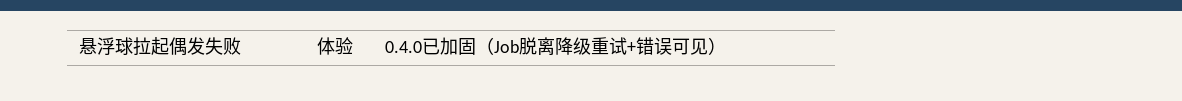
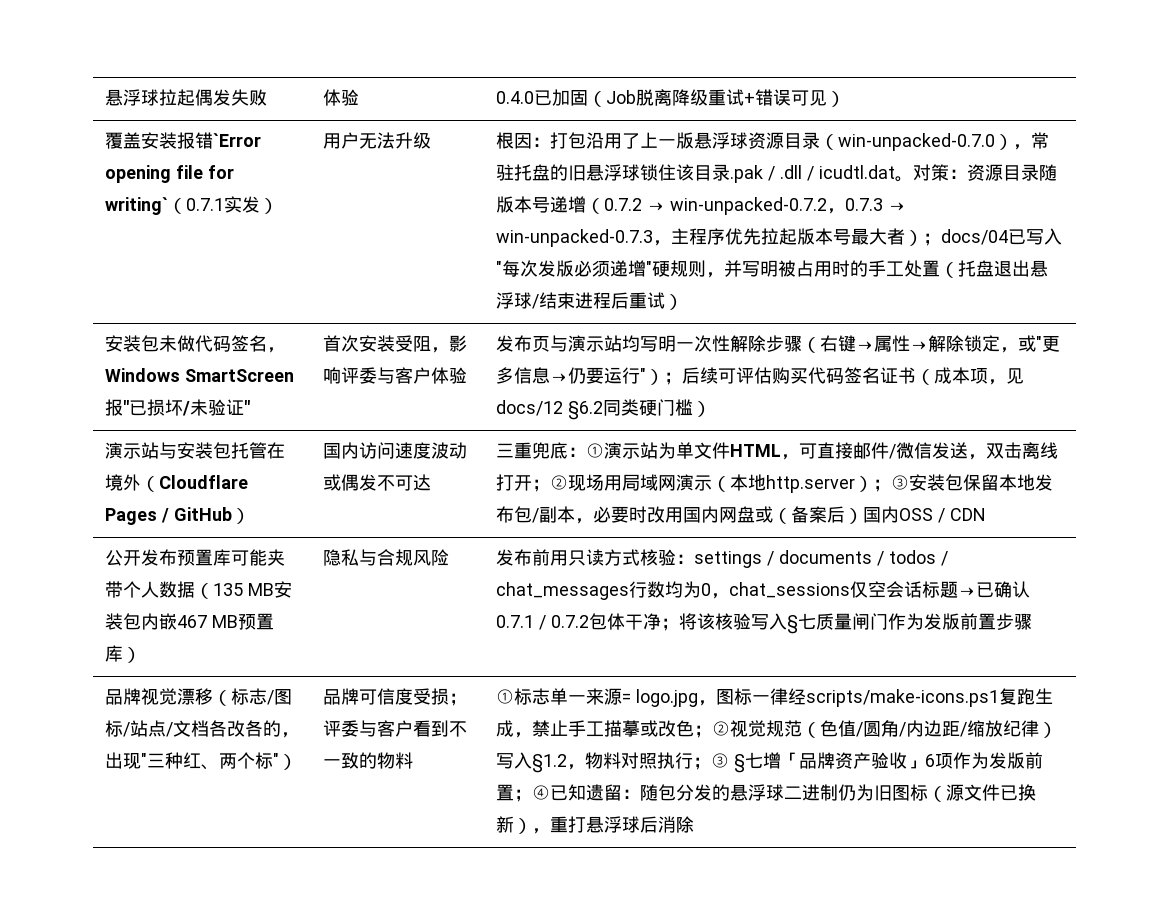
(727, 46) none -> [105,132,262,149] [105,165,234,183] [105,196,279,215] [323,132,432,149] [496,132,1050,151] [496,164,1057,183] [496,196,906,215] [496,228,1063,247] [496,260,1049,278] [496,292,684,310] [105,335,286,353] [105,368,295,382] [105,399,251,416] [323,335,468,353] [323,367,468,384] [496,335,1061,353] [496,367,1025,385] [496,399,712,420] [105,442,286,459] [105,474,249,492] [105,507,250,525] [323,442,468,459] [323,474,432,491] [496,442,1059,460] [496,474,1054,493] [496,506,986,524] [105,549,286,566] [105,581,293,599] [105,613,275,630] [105,645,142,663] [323,549,450,566] [496,549,948,568] [496,581,1031,600] [496,613,1032,634] [105,688,293,706] [105,720,300,738] [105,752,298,770] [323,688,468,706] [323,720,468,737] [323,752,414,769] [496,688,1054,707] [496,720,1058,738] [496,752,1044,773] [496,784,1037,802] [496,816,695,834] // 覆盖安装报错`Error opening file for writing`（0.7.1实发） | 用户无法升级 | 根因：打包沿用了上一版悬浮球资源目录（win-unpacked-0.7.0），常驻托盘的旧悬浮球锁住该目录.pak / .dll / icudtl.dat。对策：资源目录随版本号递增（0.7.2 → win-unpacked-0.7.2，0.7.3 → win-unpacked-0.7.3，主程序优先拉起版本号最大者）；docs/04已写入"每次发版必须递增"硬规则，并写明被占用时的手工处置（托盘退出悬浮球/结束进程后重试） // 安装包未做代码签名，Windows SmartScreen报"已损坏/未验证" | 首次安装受阻，影响评委与客户体验 | 发布页与演示站均写明一次性解除步骤（右键→属性→解除锁定，或"更多信息→仍要运行"）；后续可评估购买代码签名证书（成本项，见docs/12 §6.2同类硬门槛） // 演示站与安装包托管在境外（Cloudflare Pages / GitHub） | 国内访问速度波动或偶发不可达 | 三重兜底：①演示站为单文件HTML，可直接邮件/微信发送，双击离线打开；②现场用局域网演示（本地http.server）；③安装包保留本地发布包/副本，必要时改用国内网盘或（备案后）国内OSS / CDN // 公开发布预置库可能夹带个人数据（135 MB安装包内嵌467 MB预置库） | 隐私与合规风险 | 发布前用只读方式核验：settings / documents / todos / chat_messages行数均为0，chat_sessions仅空会话标题→已确认0.7.1 / 0.7.2包体干净；将该核验写入§七质量闸门作为发版前置步骤 // 品牌视觉漂移（标志/图标/站点/文档各改各的，出现"三种红、两个标"） | 品牌可信度受损；评委与客户看到不一致的物料 | ①标志单一来源= logo.jpg，图标一律经scripts/make-icons.ps1复跑生成，禁止手工描摹或改色；②视觉规范（色值/圆角/内边距/缩放纪律）写入§1.2，物料对照执行；③ §七增「品牌资产验收」6项作为发版前置；④已知遗留：随包分发的悬浮球二进制仍为旧图标（源文件已换新），重打悬浮球后消除

